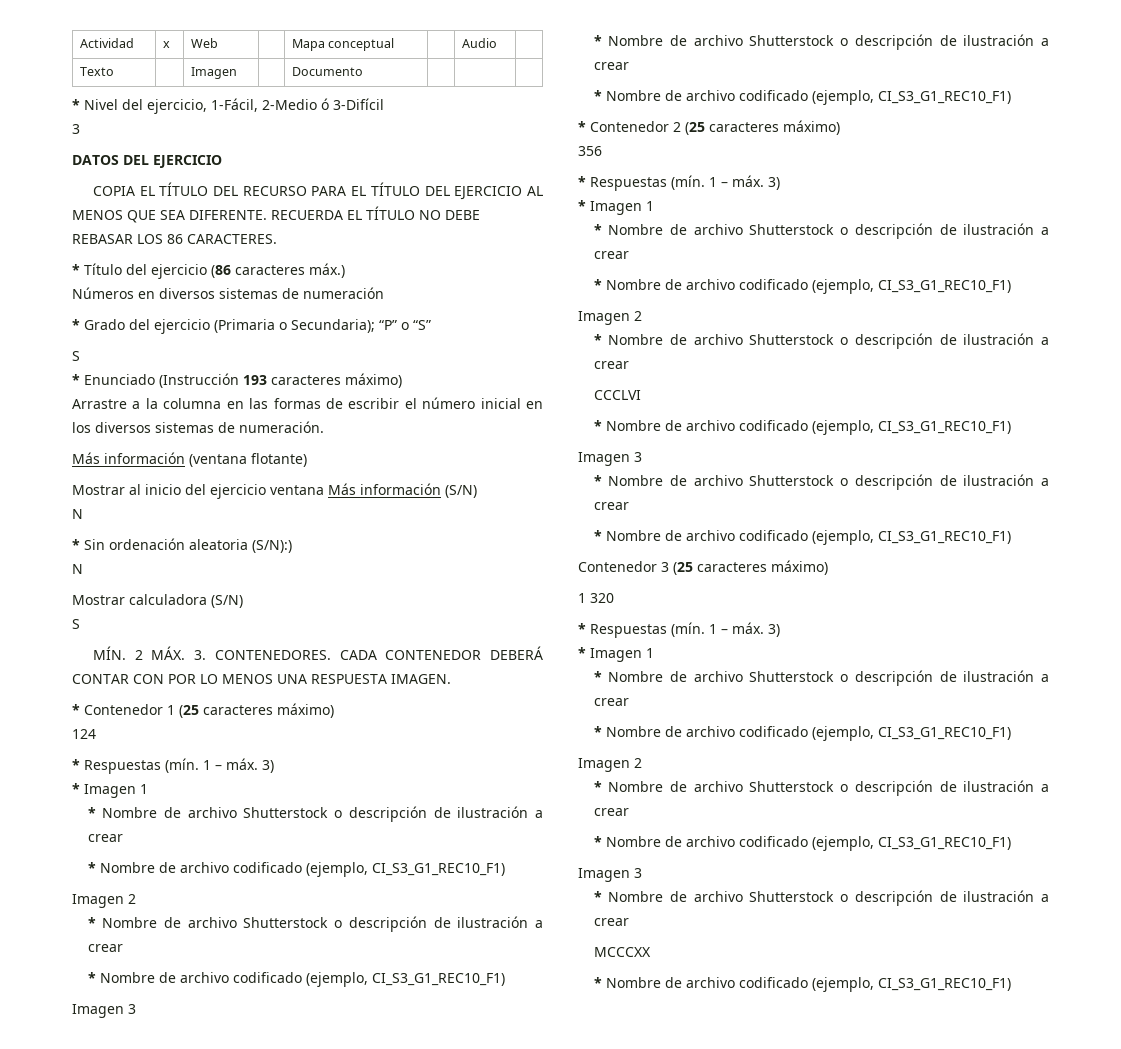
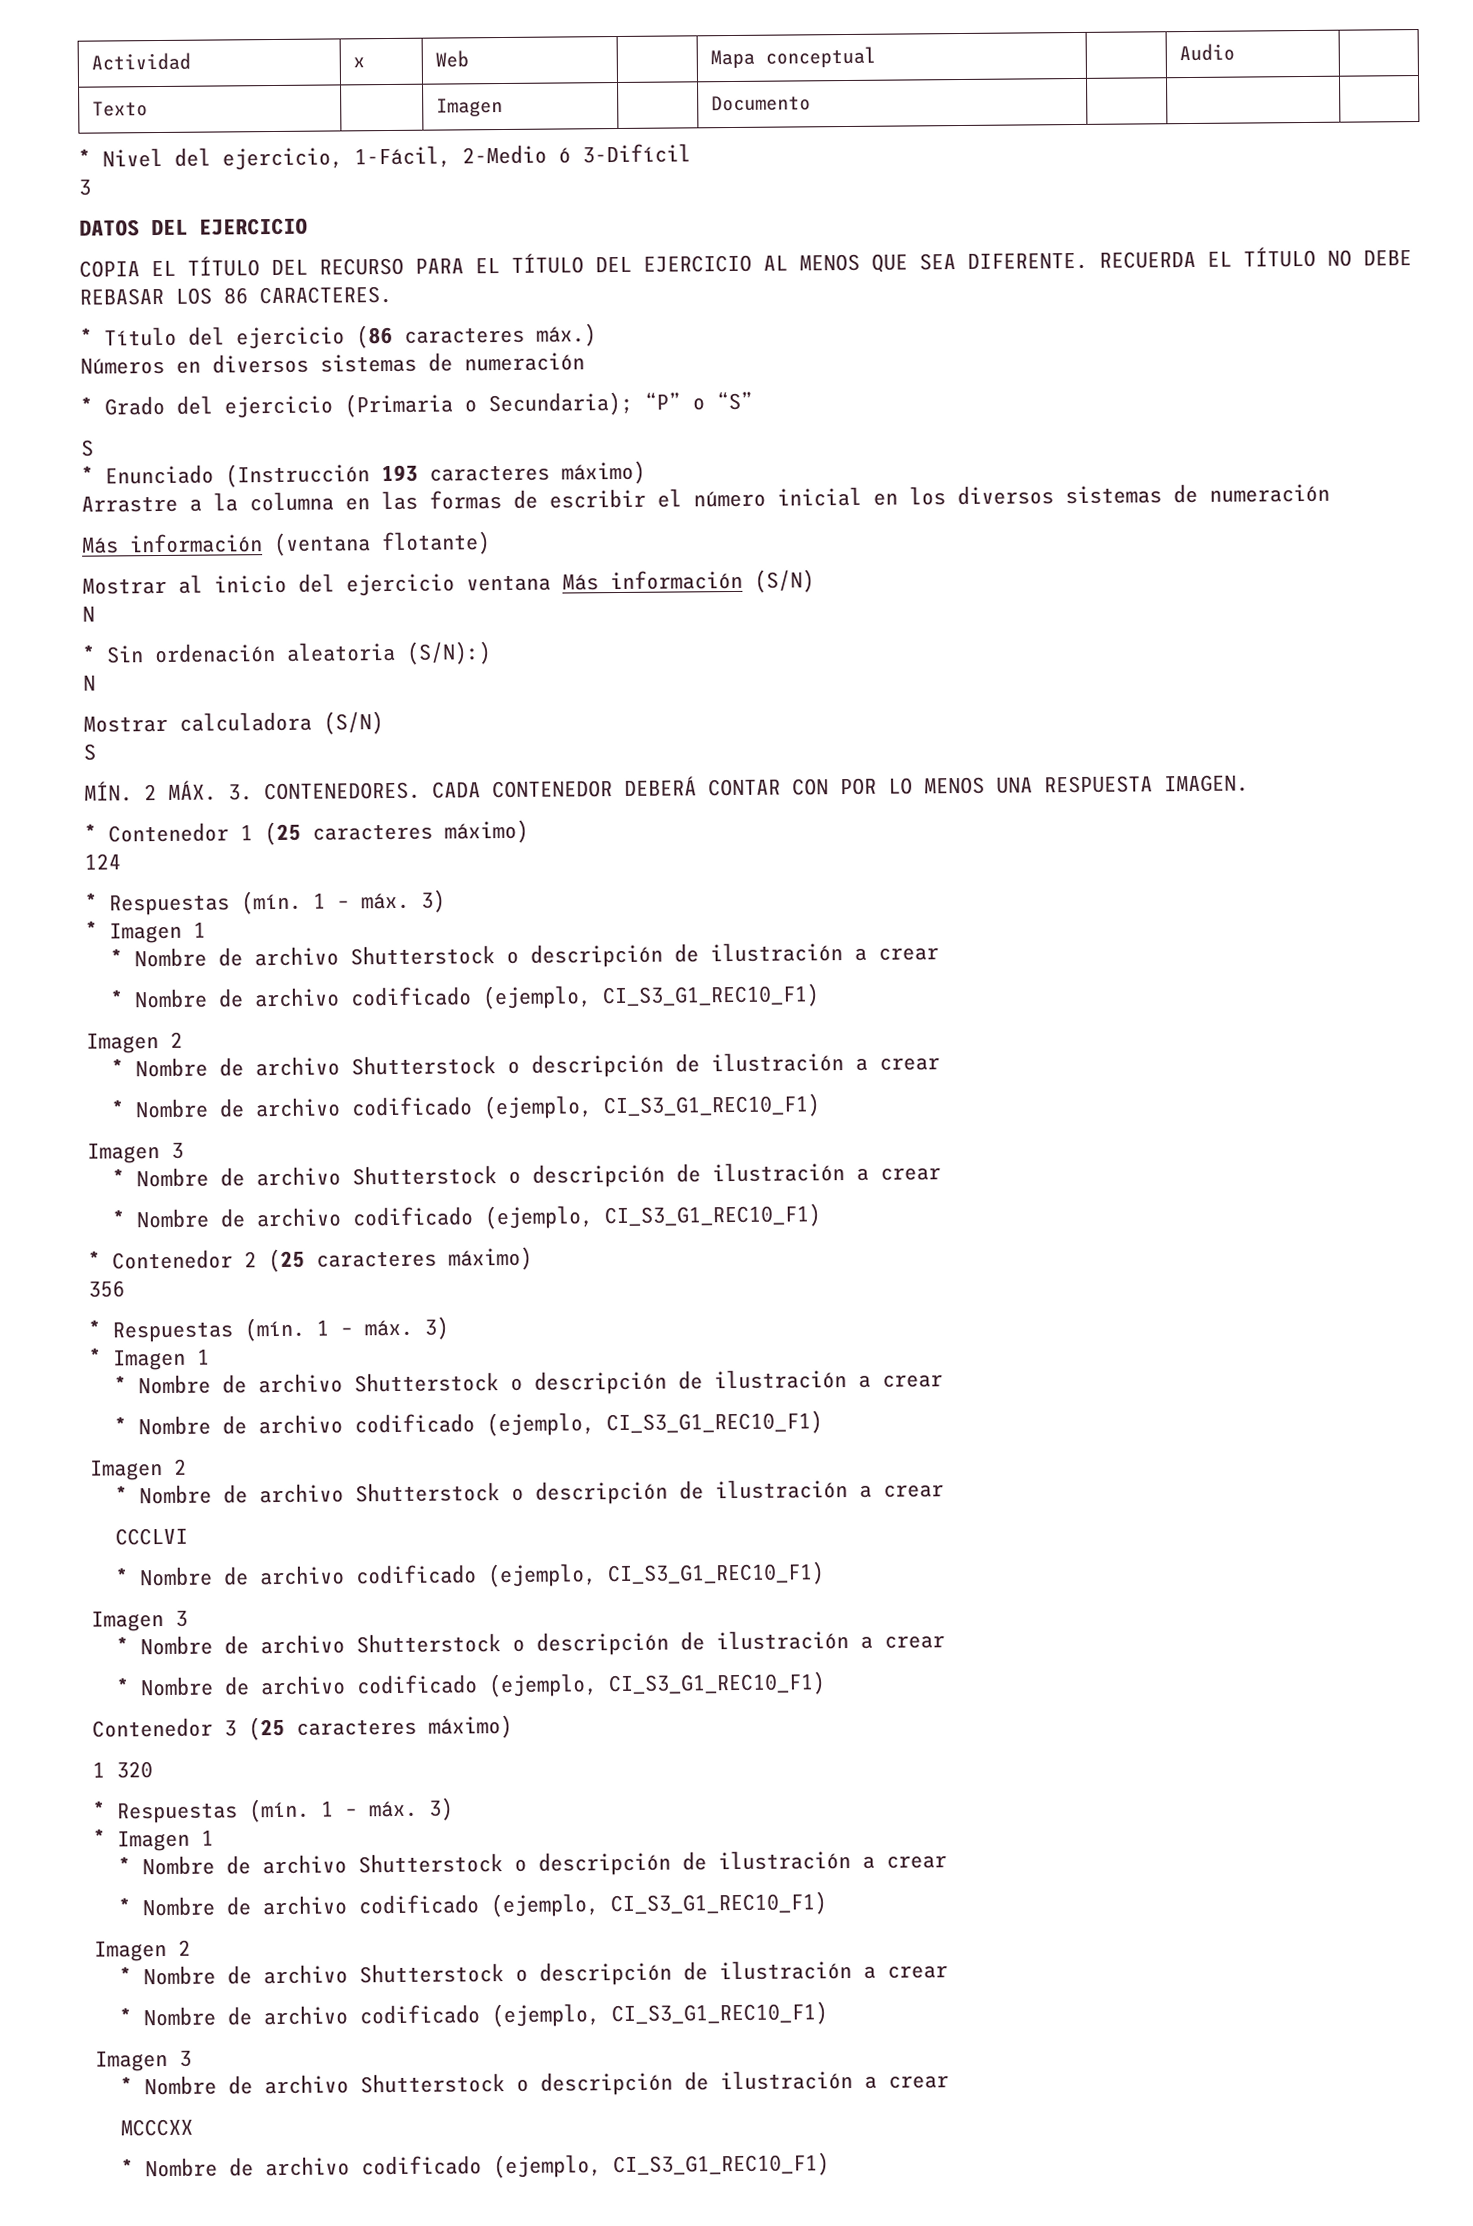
[239,421,324,433] numeración. -> [1209,483,1330,503] numeración

